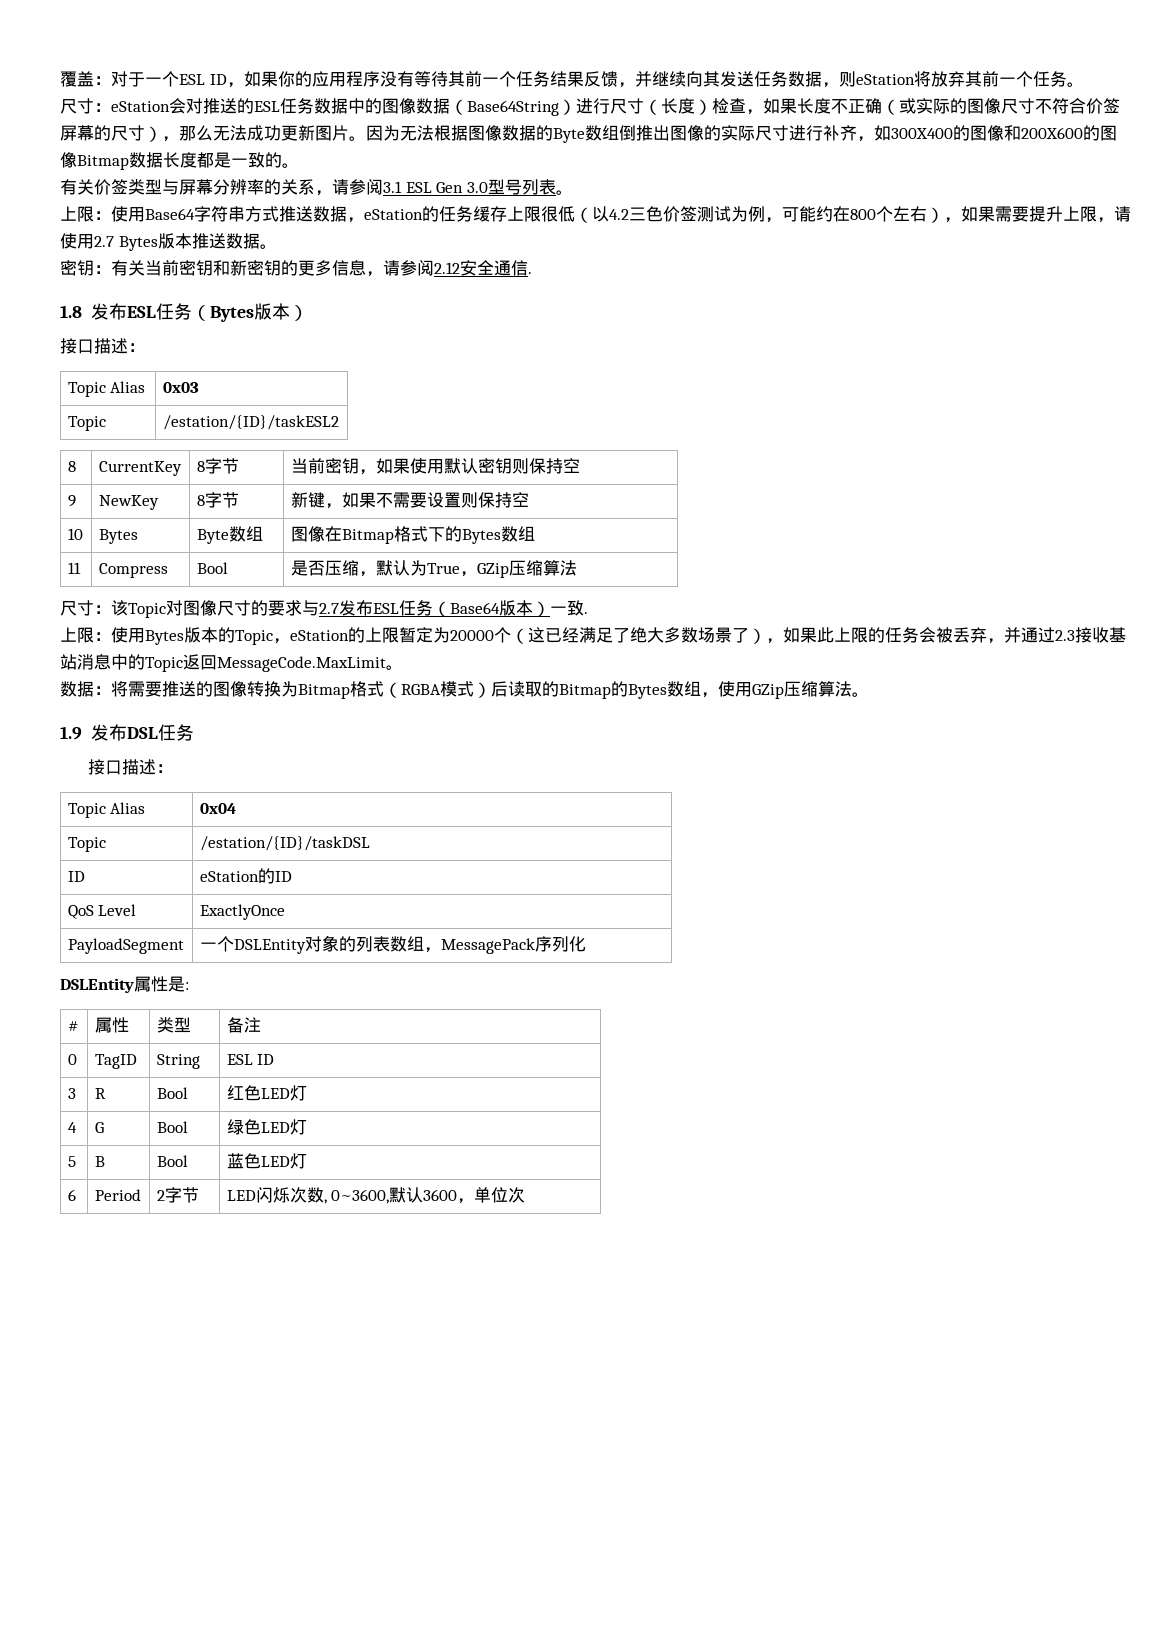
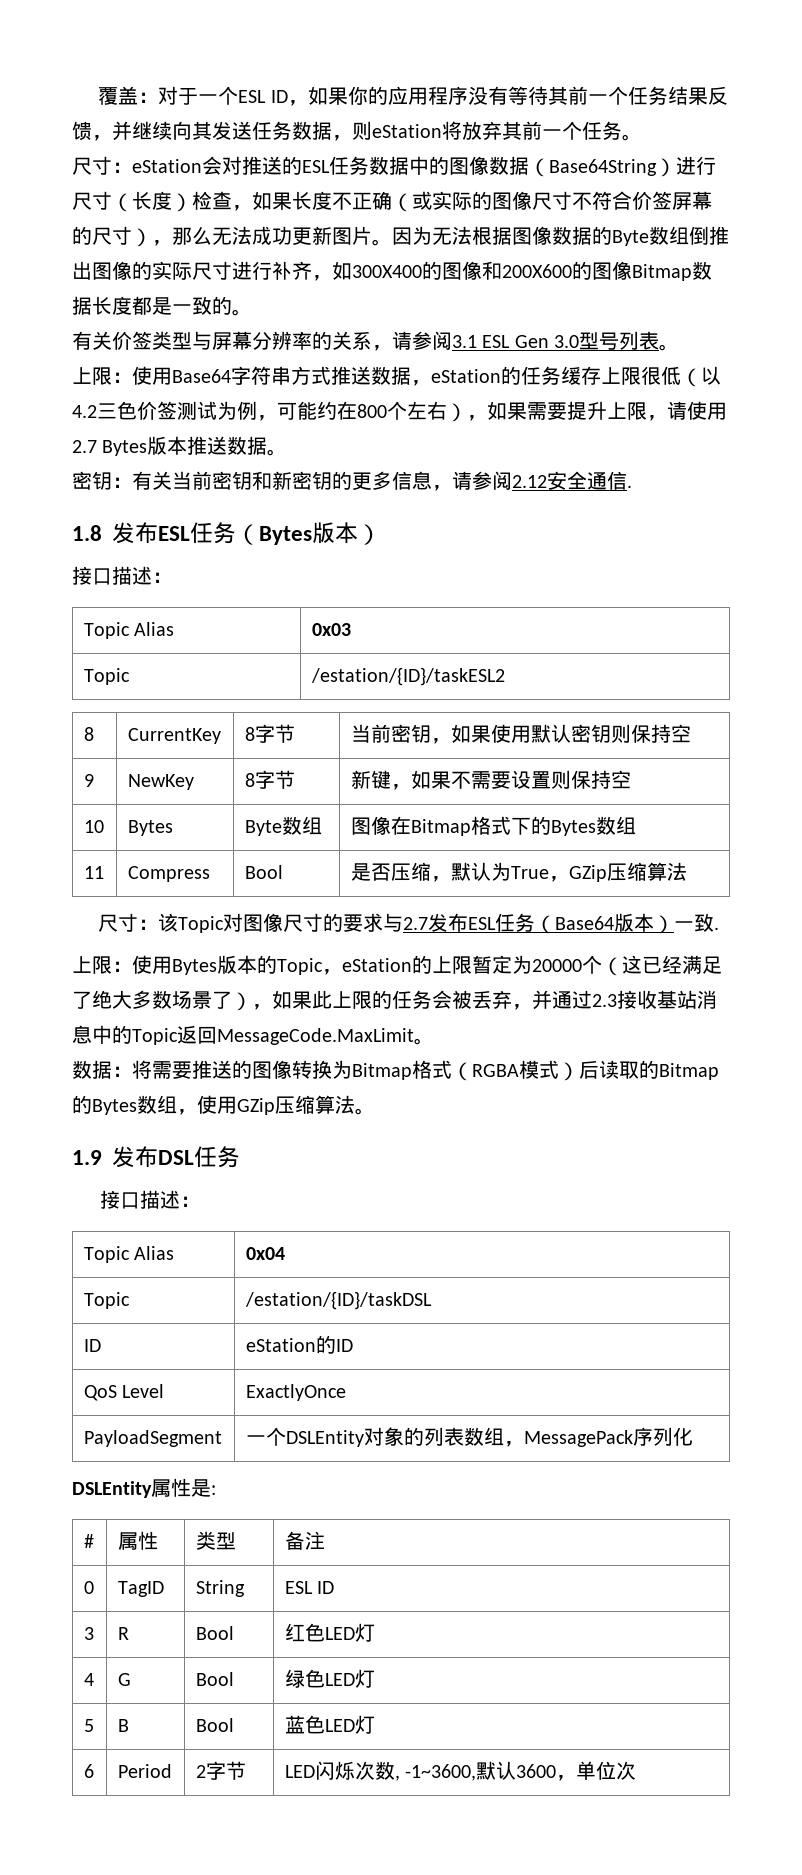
[331,1189,390,1204] 0~3600, -> [404,1764,476,1781] -1~3600,

